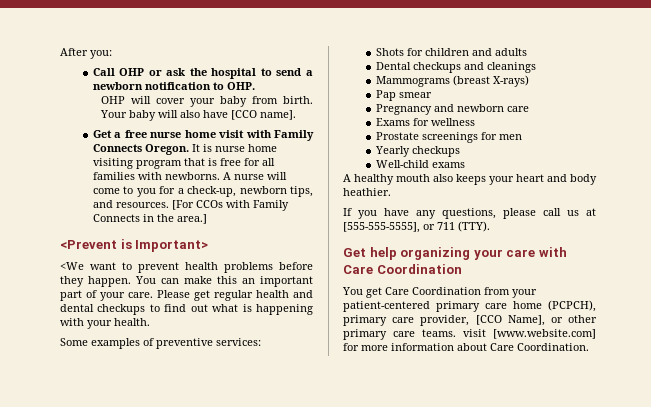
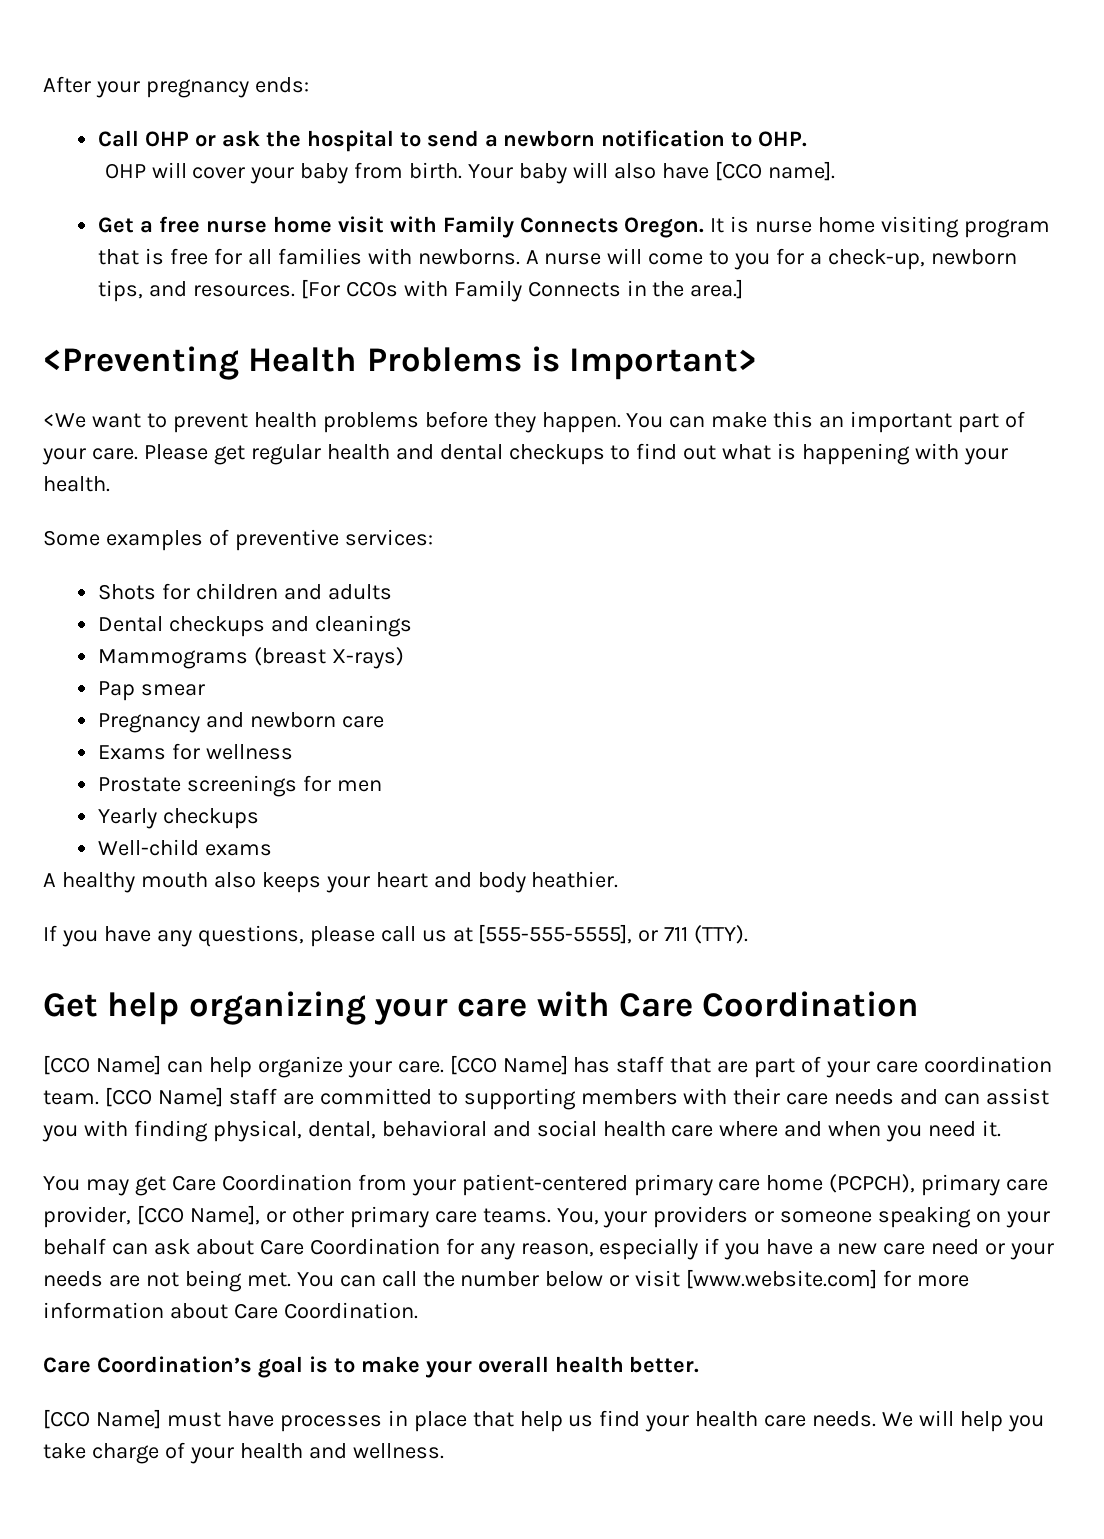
[90,50,112,59] you: -> [95,77,309,98] your pregnancy ends:
[60,240,117,249] <Prevent -> [43,346,522,380] <Preventing Health Problems
[342,287,363,295] // You -> [43,1055,1052,1078] [43,1087,1050,1110] [42,1120,1002,1142] [43,1176,129,1196] // [CCO Name] can help organize your care. [CCO Name] has staff that are part of your care coordination team. [CCO Name] staff are committed to supporting members with their care needs and can assist you with finding physical, dental, behavioral and social health care where and when you need it. // You may
(456, 333) none -> [556,1206,1051,1228] [43,1238,1054,1260] [43,1270,630,1292] You, your providers or someone speaking on your behalf can ask about Care Coordination for any reason, especially if you have a new care need or your needs are not being met. You can call the number below or
(589, 347) none -> [43,1356,700,1378] [43,1409,1044,1432] [43,1442,444,1464] // Care Coordination’s goal is to make your overall health better. // [CCO Name] must have processes in place that help us find your health care needs. We will help you take charge of your health and wellness.

